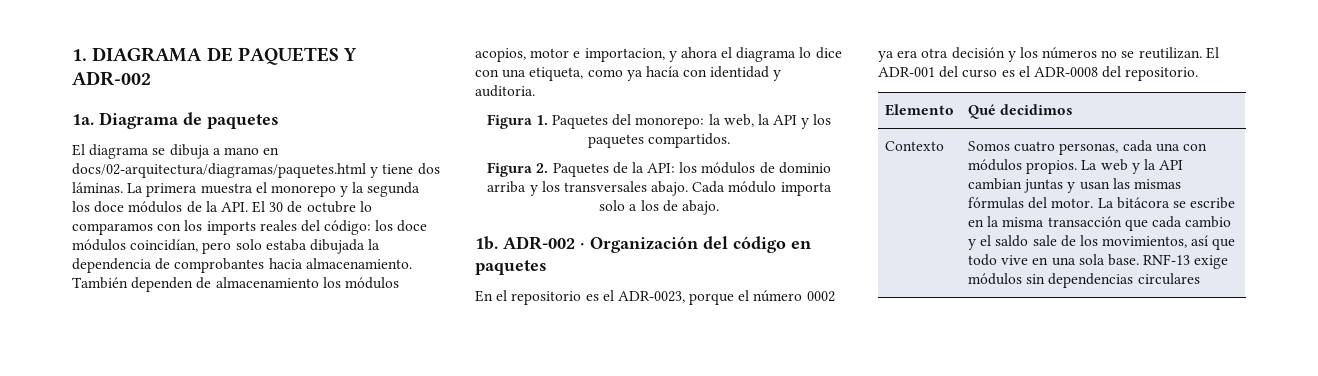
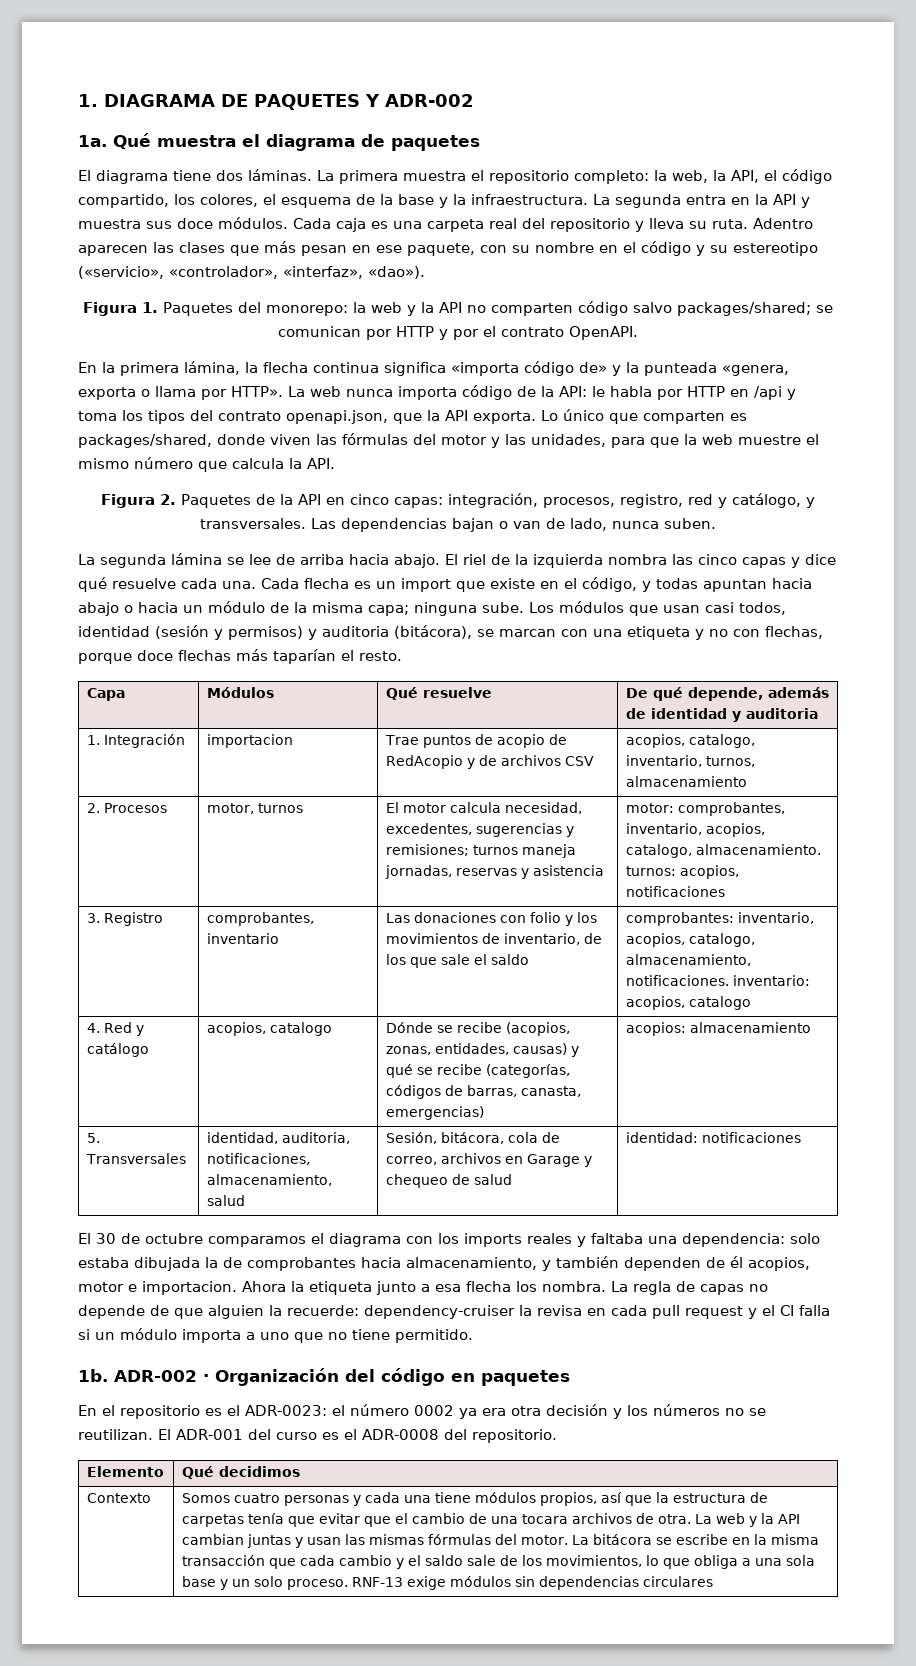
[99,112,179,129] Diagrama -> [113,133,355,151] Qué muestra el diagrama
[152,144,280,159] [72,163,379,178] se dibuja a mano en docs/02-arquitectura/diagramas/paquetes.html y -> (168, 177) none
[270,182,421,197] [72,201,372,213] [72,220,428,235] [72,239,381,254] [72,258,412,273] [72,277,399,292] [475,47,842,62] [475,66,782,81] [475,85,535,97] monorepo y la segunda los doce módulos de la API. El 30 de octubre lo comparamos con los imports reales del código: los doce módulos coincidían, pero solo estaba dibujada la dependencia de comprobantes hacia almacenamiento. También dependen de almacenamiento los módulos acopios, motor e importacion, y ahora el diagrama lo dice con una etiqueta, como ya hacía con identidad y auditoria. -> [489,169,832,184] [78,194,810,208] [78,217,813,232] [78,241,818,256] [78,266,425,279] repositorio completo: la web, la API, el código compartido, los colores, el esquema de la base y la infraestructura. La segunda entra en la API y muestra sus doce módulos. Cada caja es una carpeta real del repositorio y lleva su ruta. Adentro aparecen las clases que más pesan en ese paquete, con su nombre en el código y su estereotipo («servicio», «controlador», «interfaz», «dao»).
[723,114,832,129] [587,133,731,148] web, la API y los paquetes compartidos. -> [371,301,833,316] [278,326,638,340] [78,361,789,376] [78,385,796,400] [78,409,747,424] [78,433,819,448] [78,457,335,472] web y la API no comparten código salvo packages/shared; se comunican por HTTP y por el contrato OpenAPI. // En la primera lámina, la flecha continua significa «importa código de» y la punteada «genera, exporta o llama por HTTP». La web nunca importa código de la API: le habla por HTTP en /api y toma los tipos del contrato openapi.json, que la API exporta. Lo único que comparten es packages/shared, donde viven las fórmulas del motor y las unidades, para que la web muestre el mismo número que calcula la API.
[647,162,831,174] [487,181,832,196] [599,200,719,215] API: los módulos de dominio arriba y los transversales abajo. Cada módulo importa solo a los de abajo. -> [298,493,815,508] [200,518,716,532] [78,553,836,568] [78,577,812,592] [78,601,786,616] [78,625,823,640] [78,649,402,664] [86,688,125,701] [206,687,274,698] [385,687,492,700] [625,687,829,701] [625,708,818,722] [86,734,185,748] [206,734,293,748] [384,734,567,748] [385,755,594,769] [625,734,755,748] [625,755,755,767] [625,776,747,787] [86,803,167,813] [206,803,303,814] [385,802,582,814] [385,823,574,837] [385,844,576,858] [384,865,604,879] [625,802,785,816] [625,823,765,837] [625,844,821,858] [625,865,739,879] [625,886,725,897] [86,912,163,926] [206,912,314,926] [206,933,279,944] [385,912,597,926] [385,933,602,945] [385,954,529,968] [625,912,814,926] [625,933,755,947] [625,954,751,966] [625,975,810,986] [625,996,751,1010] [86,1022,144,1036] [86,1043,149,1057] [206,1022,332,1036] [385,1022,570,1036] [385,1043,579,1057] [385,1064,570,1078] [385,1085,581,1099] [385,1106,484,1120] [625,1022,811,1036] [86,1133,100,1143] [85,1153,186,1164] [206,1132,350,1144] [206,1153,310,1165] [206,1174,332,1186] [206,1195,245,1206] [385,1132,560,1144] [385,1153,592,1167] [385,1174,512,1188] [625,1132,801,1143] [78,1233,820,1247] [78,1256,810,1271] [78,1281,768,1295] [78,1305,830,1319] [78,1328,473,1343] API en cinco capas: integración, procesos, registro, red y catálogo, y transversales. Las dependencias bajan o van de lado, nunca suben. // La segunda lámina se lee de arriba hacia abajo. El riel de la izquierda nombra las cinco capas y dice qué resuelve cada una. Cada flecha es un import que existe en el código, y todas apuntan hacia abajo o hacia un módulo de la misma capa; ninguna sube. Los módulos que usan casi todos, identidad (sesión y permisos) y auditoria (bitácora), se marcan con una etiqueta y no con flechas, porque doce flechas más taparían el resto. // Capa | Módulos | Qué resuelve | De qué depende, además de identidad y auditoria // 1. Integración | importacion | Trae puntos de acopio de RedAcopio y de archivos CSV | acopios, catalogo, inventario, turnos, almacenamiento // 2. Procesos | motor, turnos | El motor calcula necesidad, excedentes, sugerencias y remisiones; turnos maneja jornadas, reservas y asistencia | motor: comprobantes, inventario, acopios, catalogo, almacenamiento. turnos: acopios, notificaciones // 3. Registro | comprobantes, inventario | Las donaciones con folio y los movimientos de inventario, de los que sale el saldo | comprobantes: inventario, acopios, catalogo, almacenamiento, notificaciones. inventario: acopios, catalogo // 4. Red y catálogo | acopios, catalogo | Dónde se recibe (acopios, zonas, entidades, causas) y qué se recibe (categorías, códigos de barras, canasta, emergencias) | acopios: almacenamiento // 5. Transversales | identidad, auditoria, notificaciones, almacenamiento, salud | Sesión, bitácora, cola de correo, archivos en Garage y chequeo de salud | identidad: notificaciones // El 30 de octubre comparamos el diagrama con los imports reales y faltaba una dependencia: solo estaba dibujada la de comprobantes hacia almacenamiento, y también dependen de él acopios, motor e importacion. Ahora la etiqueta junto a esa flecha los nombra. La regla de capas no depende de que alguien la recuerde: dependency-cruiser la revisa en cada pull request y el CI falla si un módulo importa a uno que no tiene permitido.
[617,291,735,305] ADR-0023, porque -> [245,1405,327,1416] ADR-0023:
[1059,140,1207,155] [967,159,1078,174] personas, cada una con módulos propios. -> [283,1492,768,1506] [181,1513,691,1527] personas y cada una tiene módulos propios, así que la estructura de carpetas tenía que evitar que el cambio de una tocara archivos de otra.
[1191,235,1236,250] [967,254,1139,266] así que todo vive en una sola base. -> [645,1555,815,1569] [181,1576,348,1590] lo que obliga a una sola base y un solo proceso.

